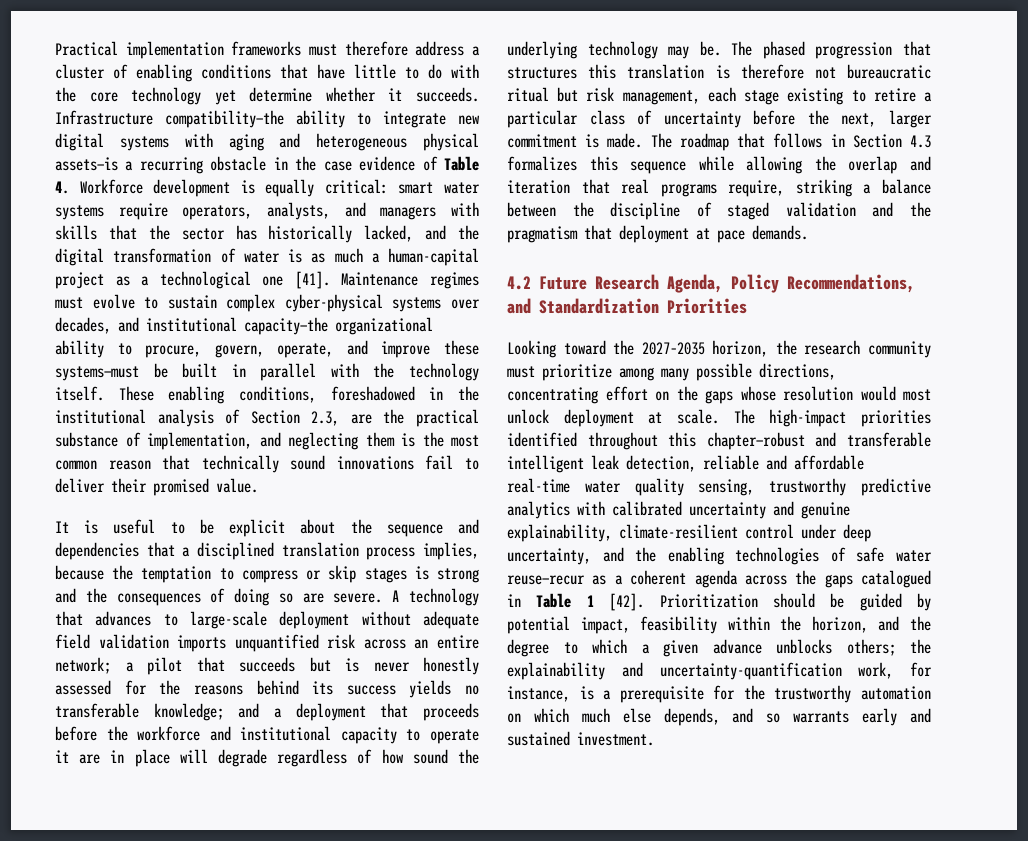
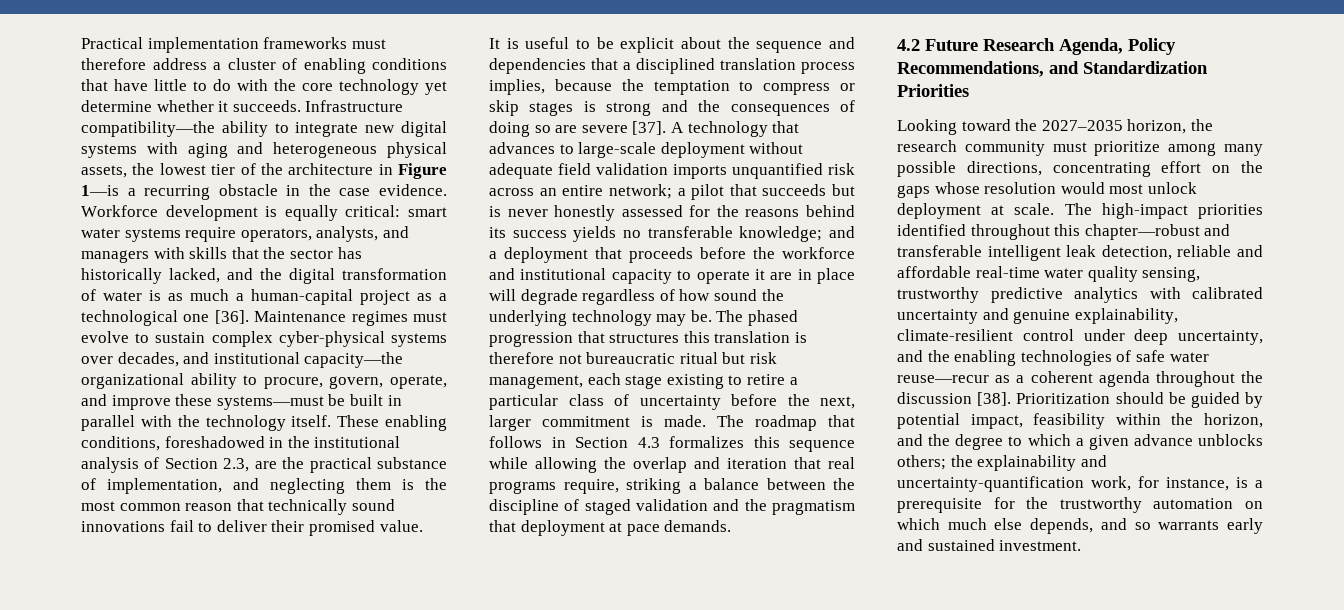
[55,157,118,171] assets—is -> [81,163,447,179] [81,185,119,196] assets, the lowest tier of the architecture in Figure 1—is
[359,156,480,171] [55,181,69,194] evidence of Table 4. -> [379,184,447,196] evidence.
[294,271,330,289] [41]. -> [214,310,249,324] [36].
[333,593,383,603] severe. -> [581,121,667,135] severe [37].
[744,570,931,588] [507,593,645,611] across the gaps catalogued in Table 1 [42]. -> [1155,371,1263,387] [897,392,1012,406] throughout the discussion [38].

